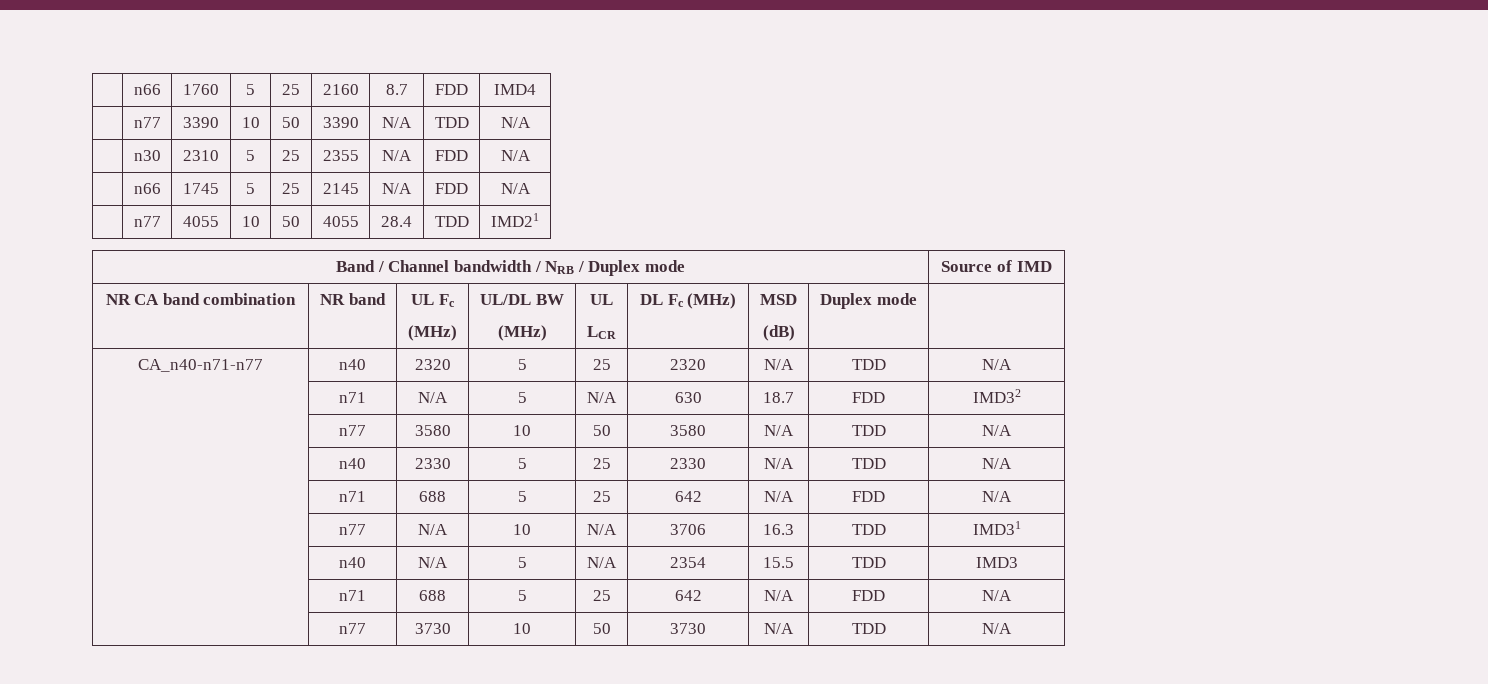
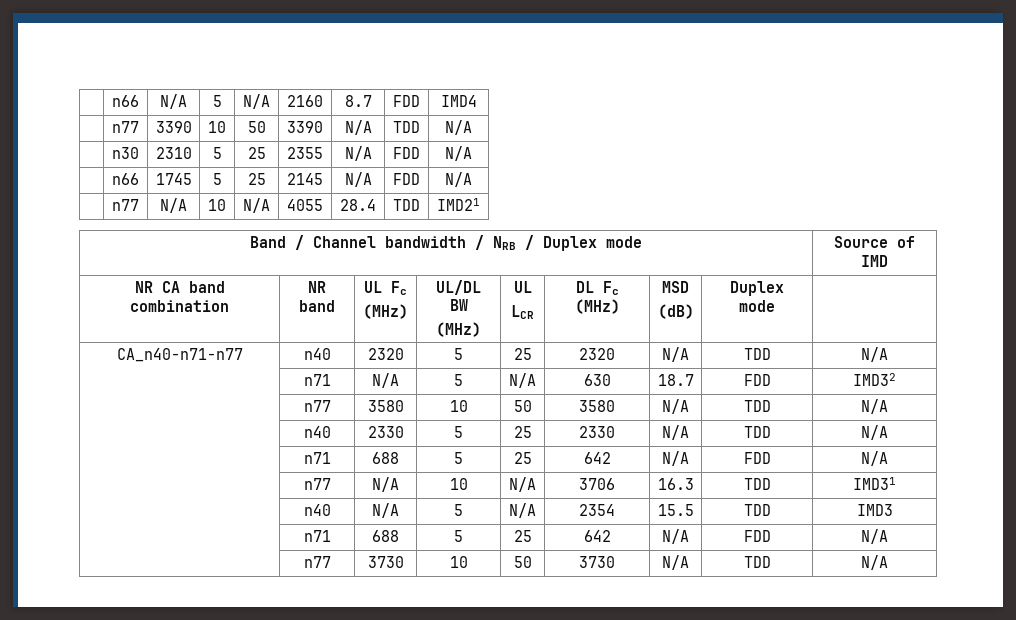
[133,84,161,95] [183,84,219,95] [246,84,255,95] [282,84,300,95] | n66 | 1760 | 5 | 25 -> [112,95,139,107] [160,94,187,109] [212,95,222,107] [243,94,270,109] | n66 | N/A | 5 | N/A
[183,216,219,227] [241,216,260,227] [282,216,300,227] 4055 | 10 | 50 -> [160,198,187,213] [208,199,226,211] [243,198,270,213] N/A | 10 | N/A

